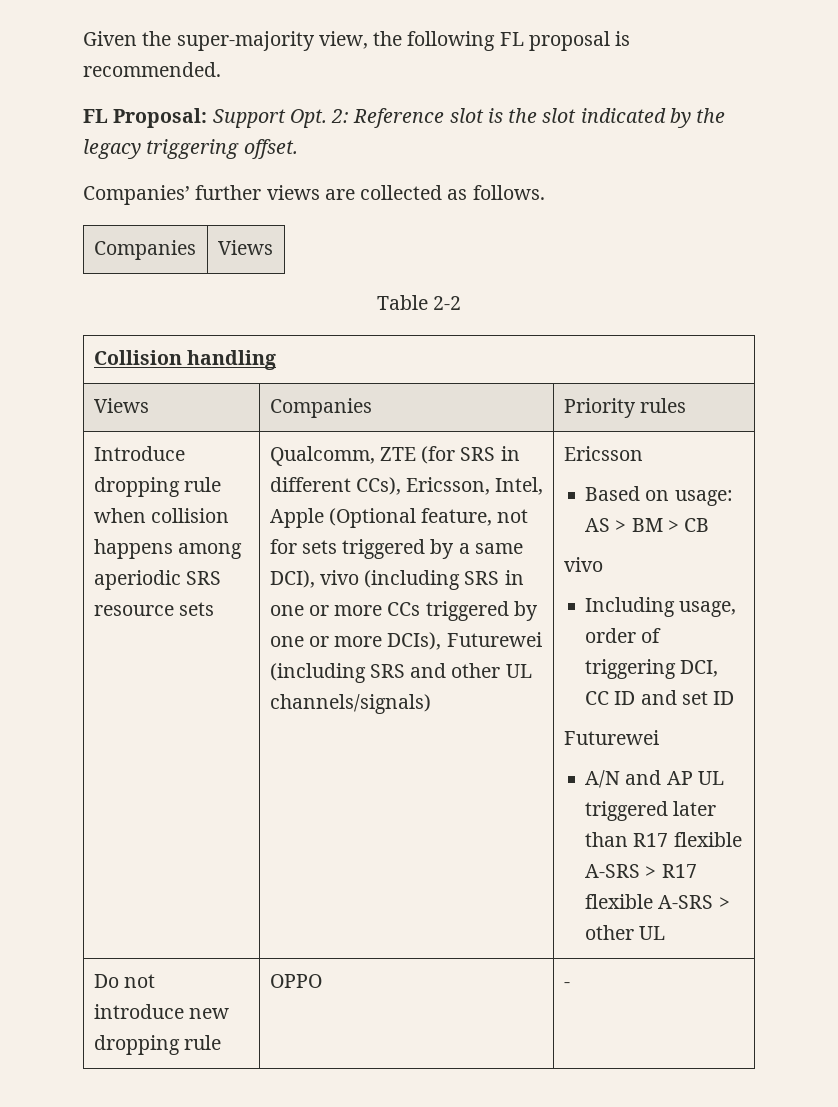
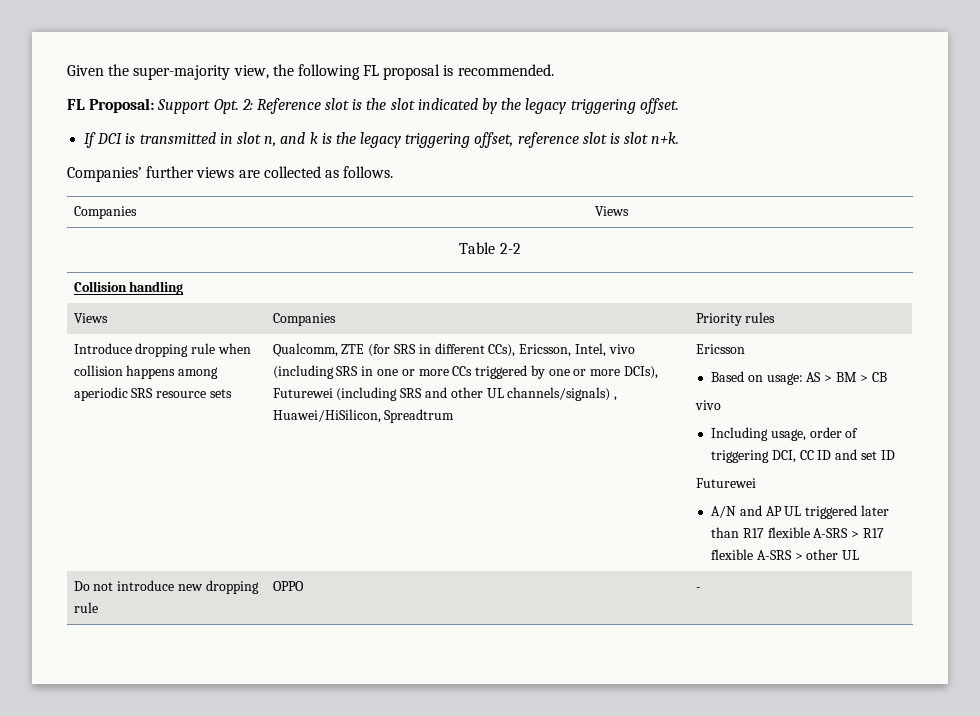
(298, 149) none -> [84,132,680,148] // If DCI is transmitted in slot n, and k is the legacy triggering offset, reference slot is slot n+k.
[269,508,529,528] [269,539,523,559] [269,570,315,588] Apple (Optional feature, not for sets triggered by a same DCI), -> (606, 350) none
(431, 704) none -> [614,396,618,401] [272,409,455,423] , Huawei/HiSilicon, Spreadtrum

